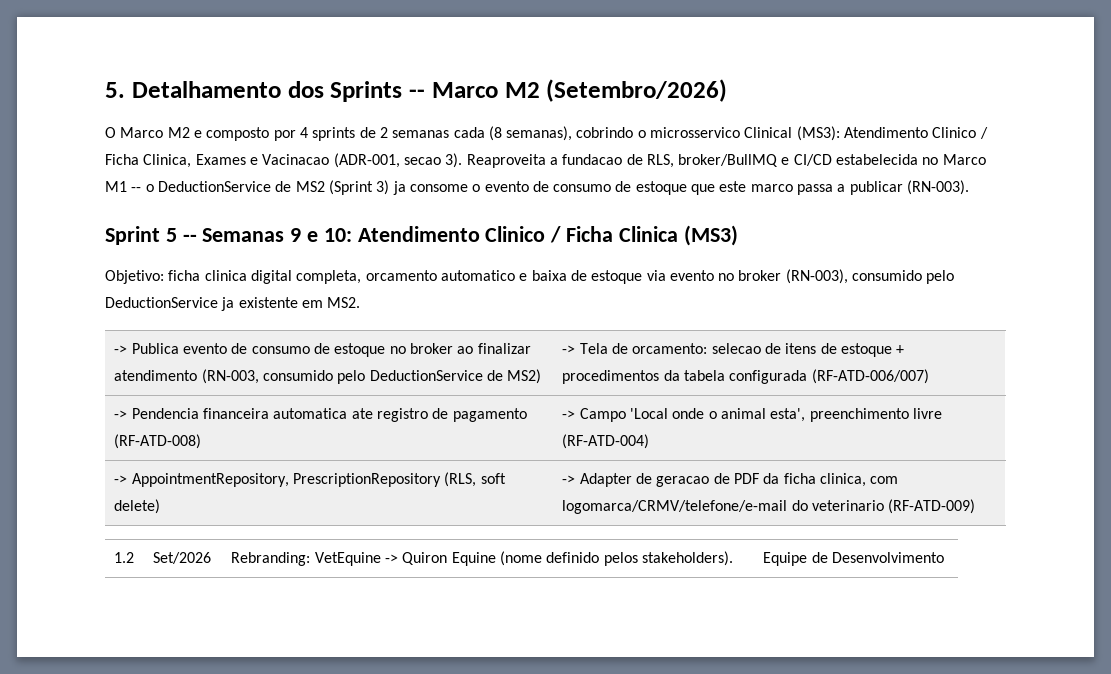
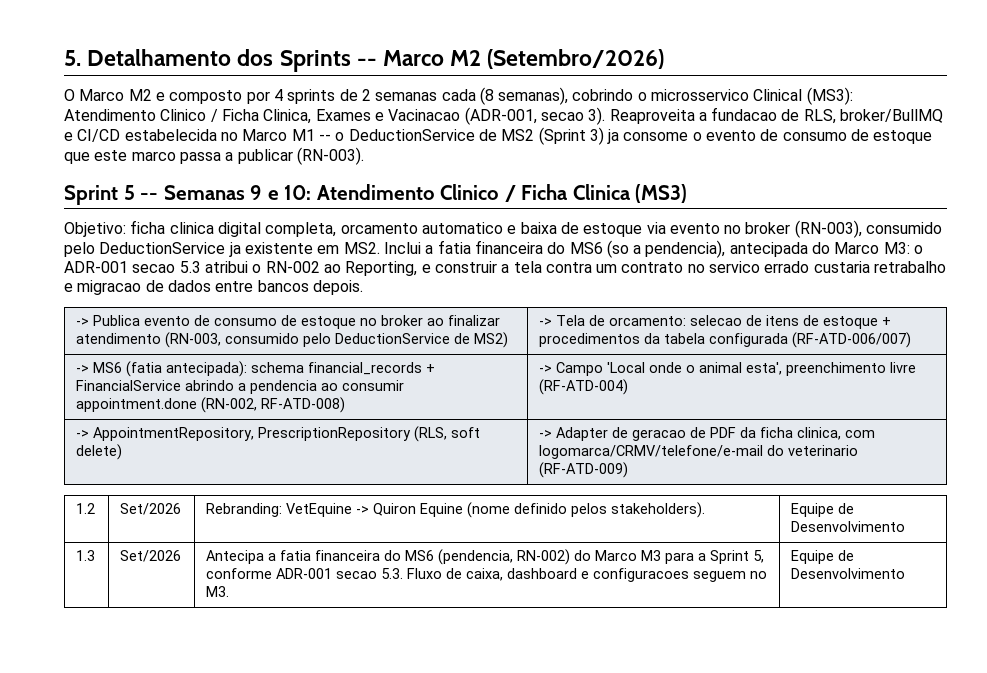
(361, 302) none -> [383,240,924,258] [64,261,947,276] [64,280,363,295] Inclui a fatia financeira do MS6 (so a pendencia), antecipada do Marco M3: o ADR-001 secao 5.3 atribui o RN-002 ao Reporting, e construir a tela contra um contrato no servico errado custaria retrabalho e migracao de dados entre bancos depois.
[131,408,527,422] [114,434,202,449] Pendencia financeira automatica ate registro de pagamento (RF-ATD-008) -> [93,361,436,377] [76,380,405,394] [76,397,346,413] MS6 (fatia antecipada): schema financial_records + FinancialService abrindo a pendencia ao consumir appointment.done (RN-002, RF-ATD-008)
(945, 557) none -> [76,550,96,561] [120,550,182,562] [206,549,765,565] [206,568,768,582] [206,586,230,597] [791,550,855,564] [791,568,906,579] // 1.3 | Set/2026 | Antecipa a fatia financeira do MS6 (pendencia, RN-002) do Marco M3 para a Sprint 5, conforme ADR-001 secao 5.3. Fluxo de caixa, dashboard e configuracoes seguem no M3. | Equipe de Desenvolvimento

